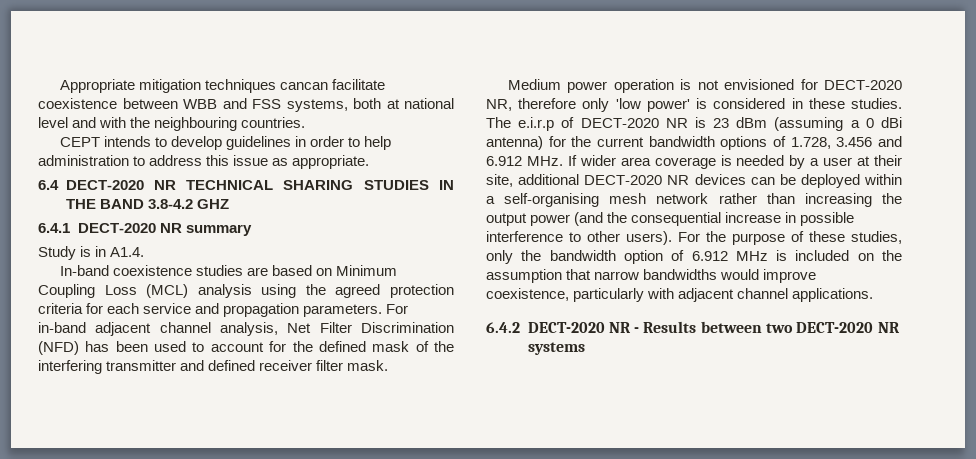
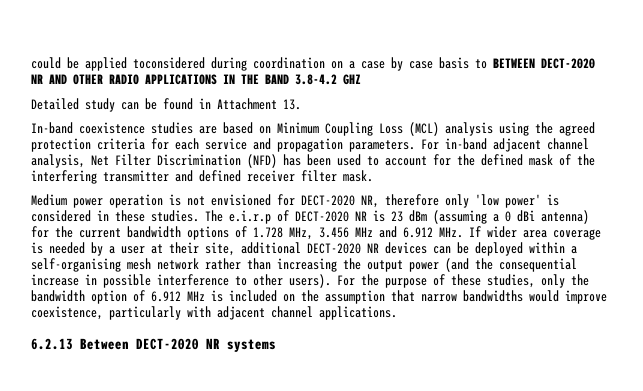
[59,79,385,93] [38,98,454,112] [38,117,306,131] [59,136,391,150] [38,155,370,169] [38,180,429,190] Appropriate mitigation techniques cancan facilitate coexistence between WBB and FSS systems, both at national level and with the neighbouring countries. // CEPT intends to develop guidelines in order to help administration to address this issue as appropriate. // 6.4 DECT-2020 NR TECHNICAL SHARING STUDIES -> [31,57,595,71] [31,74,217,85] could be applied toconsidered during coordination on a case by case basis to BETWEEN DECT-2020 NR AND OTHER RADIO APPLICATIONS
[38,223,252,236] [38,246,145,260] 6.4.1 DECT-2020 NR summary // Study is in A1.4. -> [31,98,301,112] Detailed study can be found in Attachment 13.
[790,137,873,149] 1.728, 3.456 -> [253,227,373,240] 1.728 MHz, 3.456 MHz
[486,321,794,333] 6.4.2 DECT-2020 NR - Results between two -> [31,338,129,350] 6.2.13 Between

